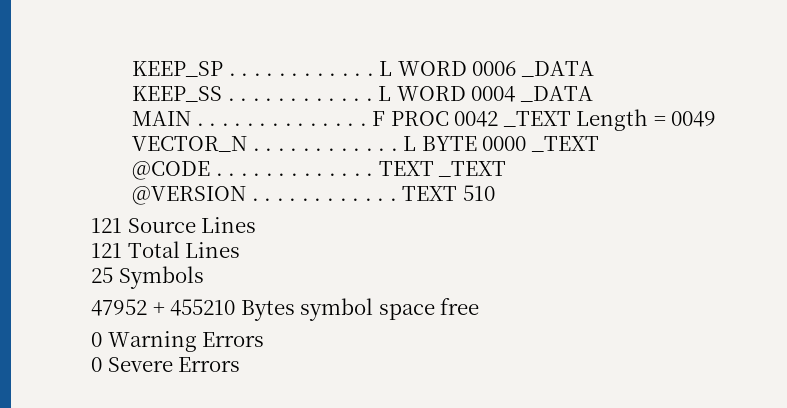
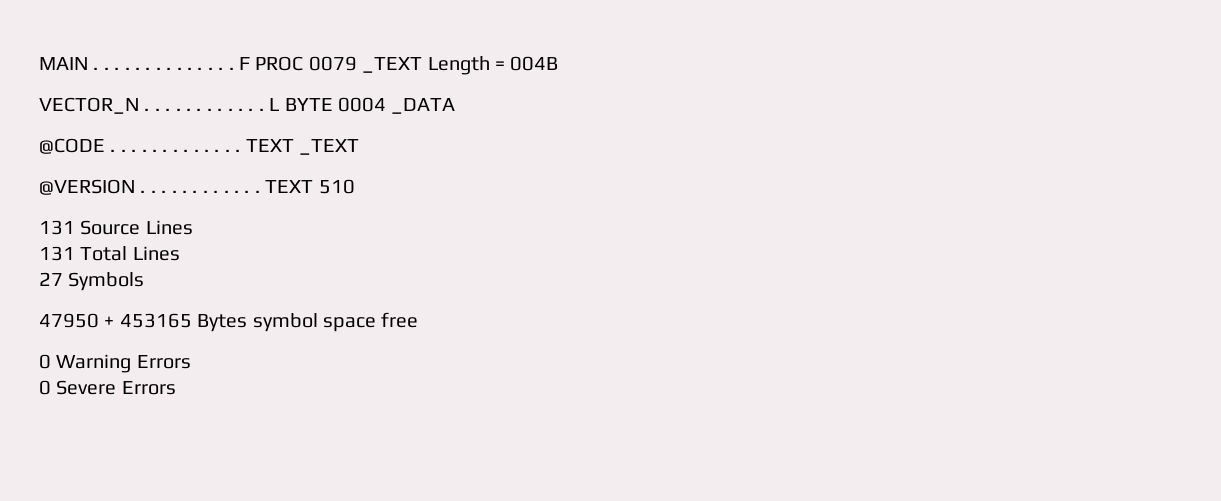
[132,61,594,77] [132,86,593,102] KEEP_SP . . . . . . . . . . . . L WORD 0006 _DATA // KEEP_SS . . . . . . . . . . . . L WORD 0004 _DATA // -> (39, 63) none
[454,111,499,127] 0042 -> [308,56,357,71] 0079
[671,111,717,127] 0049 -> [510,56,559,71] 004B
[482,136,599,152] 0000 _TEXT -> [338,97,456,114] 0004 _DATA
[91,218,122,233] 121 -> [39,220,75,235] 131
[91,243,122,258] 121 -> [39,246,75,261] 131
[91,267,113,283] 25 -> [39,272,63,286] 27
[91,299,236,316] 47952 + 455210 -> [39,313,192,328] 47950 + 453165

